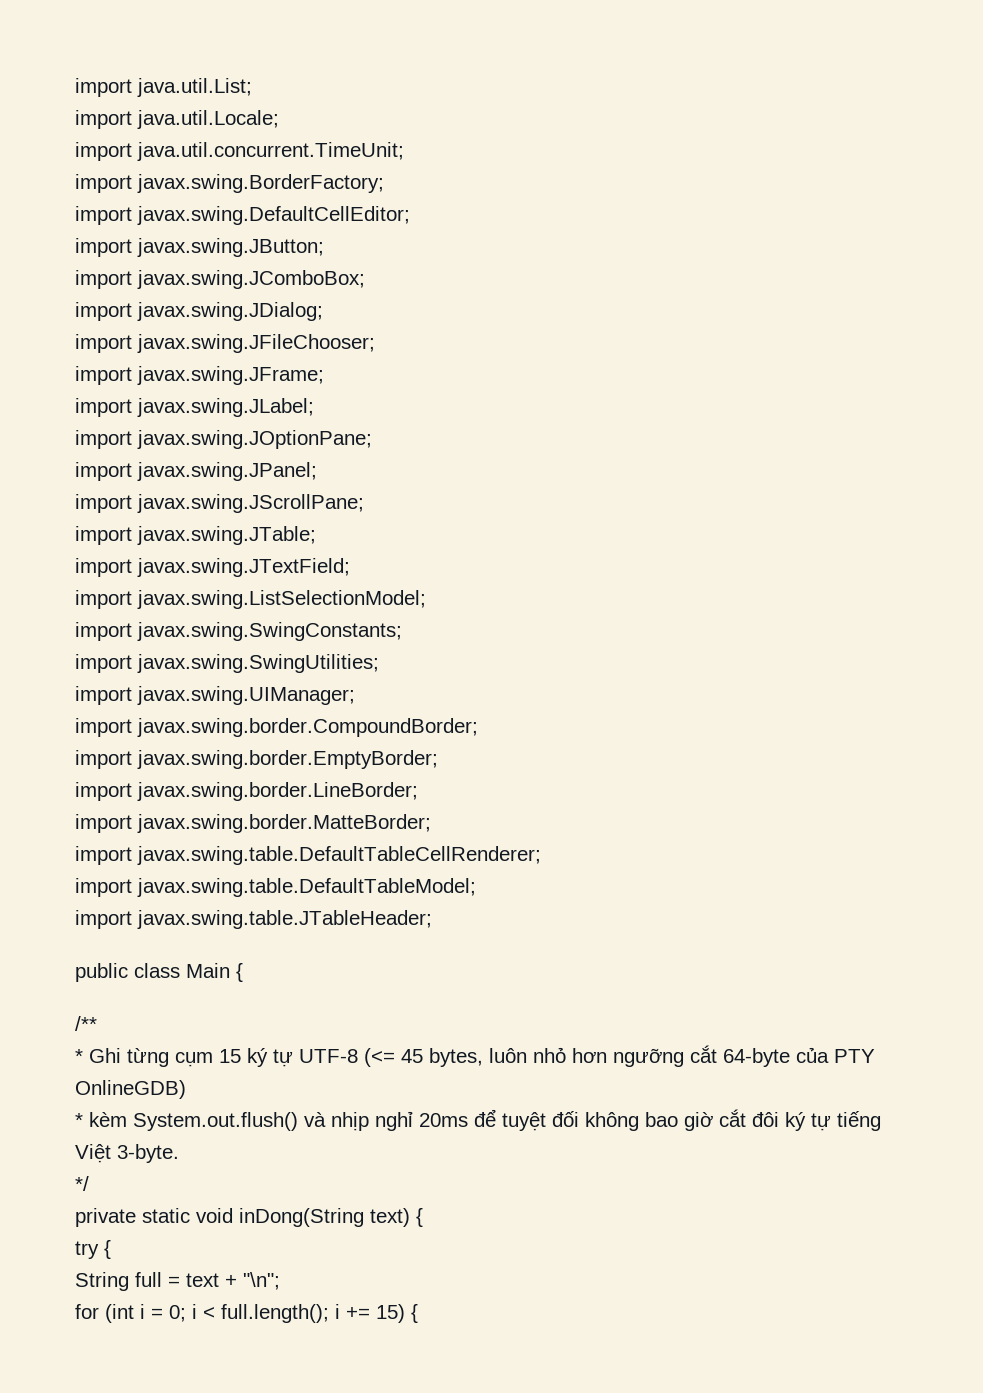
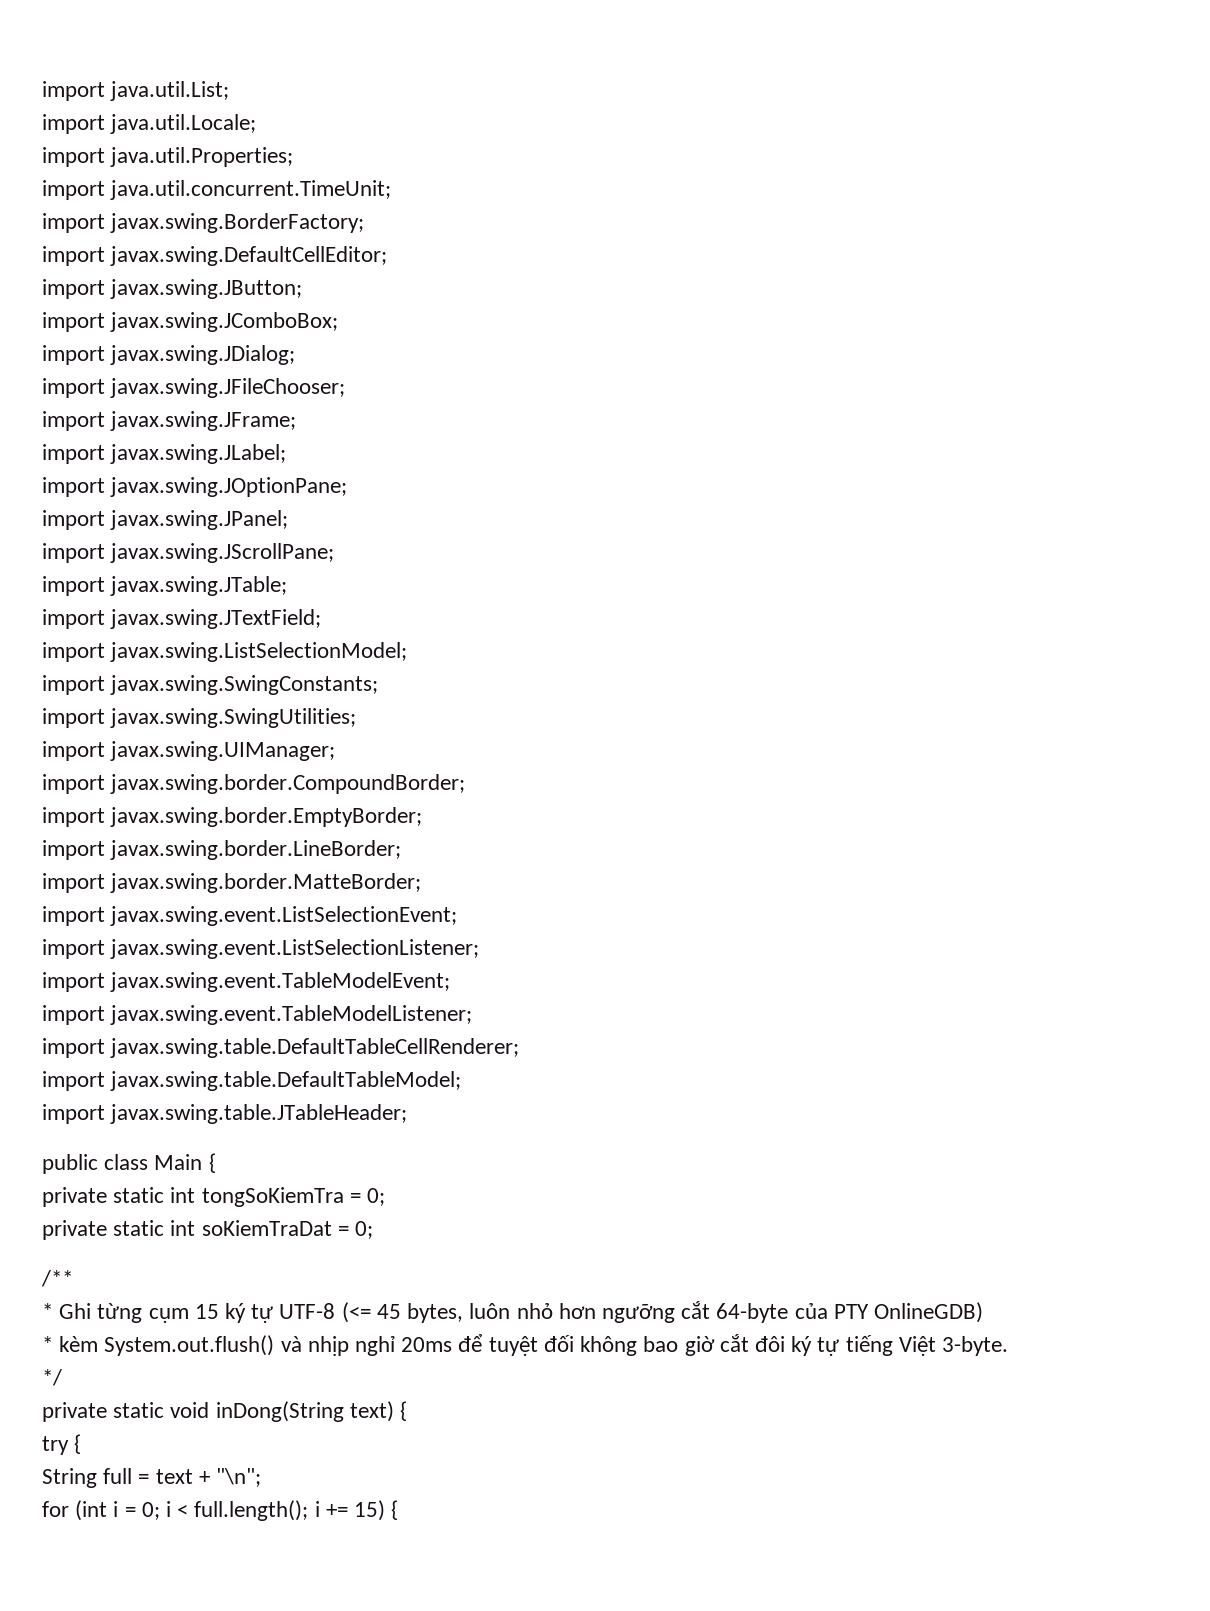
(279, 119) none -> [42,147,294,167] // import java.util.Properties;
(431, 823) none -> [42,906,458,926] [42,939,480,959] [42,972,451,992] [42,1005,473,1025] // import javax.swing.event.ListSelectionEvent; // import javax.swing.event.ListSelectionListener; // import javax.swing.event.TableModelEvent; // import javax.swing.event.TableModelListener;
(243, 972) none -> [42,1187,386,1207] [42,1220,374,1240] // private static int tongSoKiemTra = 0; // private static int soKiemTraDat = 0;

